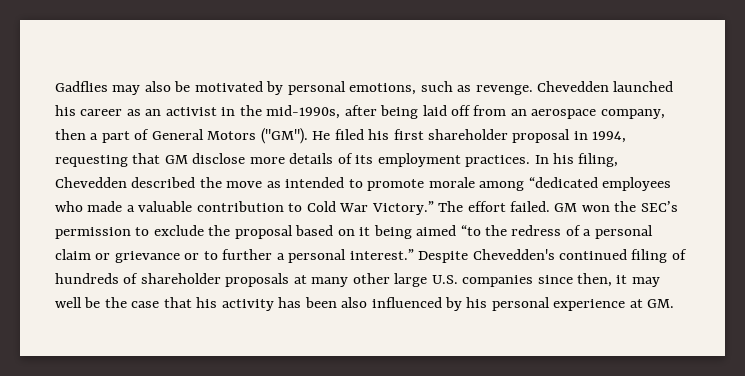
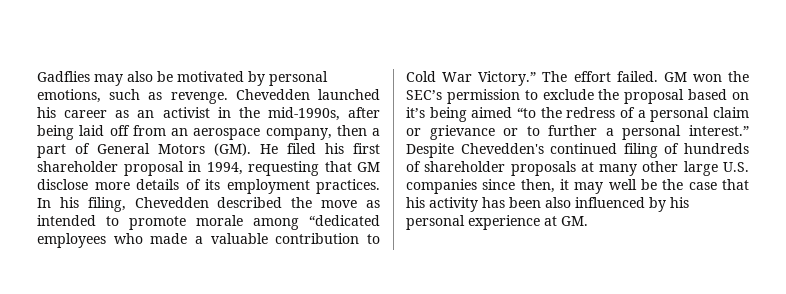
[260,128,308,144] ("GM"). -> [214,143,251,156] (GM).
[359,227,371,236] it -> [406,107,425,118] it’s

